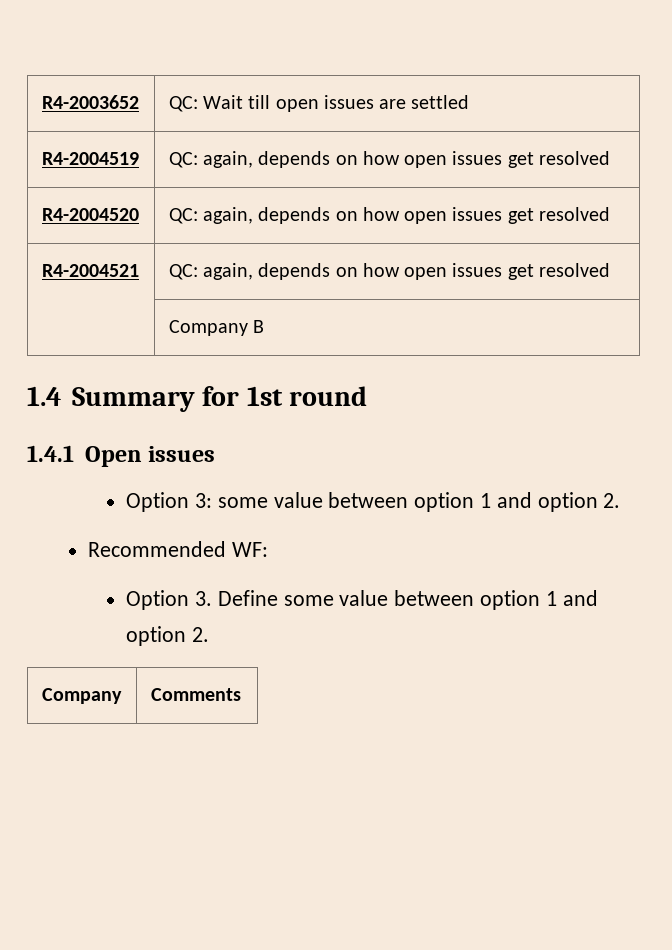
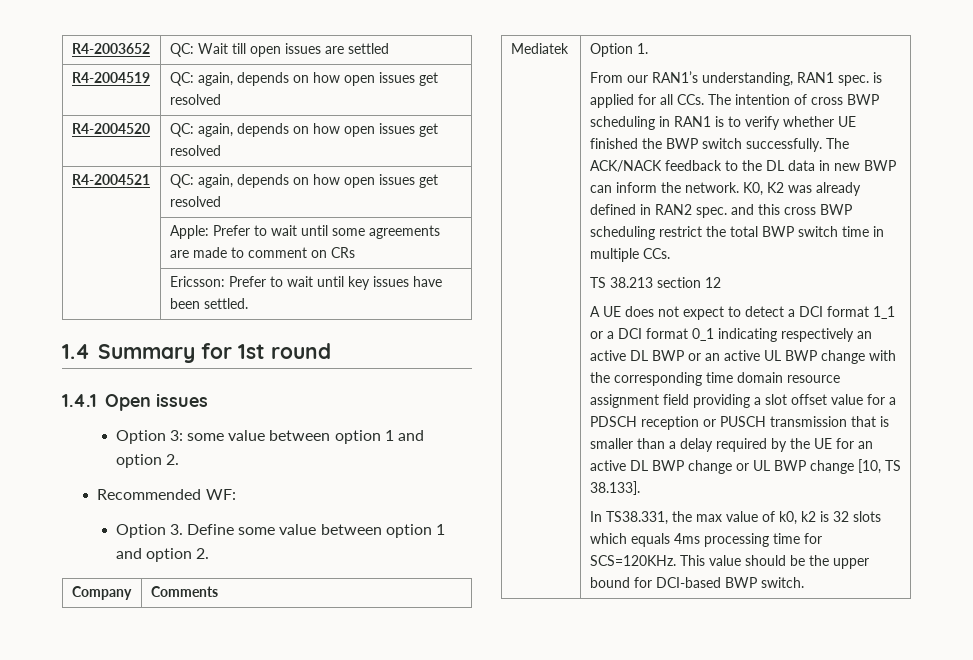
[168,320,265,336] Company B -> [169,225,440,239] [169,247,355,258] [169,276,442,290] [169,298,248,309] Apple: Prefer to wait until some agreements are made to comment on CRs // | Ericsson: Prefer to wait until key issues have been settled.
(241, 694) none -> [510,43,569,54] [589,43,648,57] [589,71,882,86] [589,94,879,108] [589,116,856,130] [589,138,849,152] [589,160,896,172] [589,182,861,196] [589,204,852,218] [589,226,884,240] [589,248,670,262] [589,277,721,288] [589,306,895,320] [589,328,872,342] [589,350,896,364] [589,372,840,386] [589,394,896,408] [589,416,889,430] [589,438,873,452] [589,459,901,474] [589,481,640,495] [589,511,881,525] [589,533,822,547] [589,555,869,569] [589,577,804,588] // Mediatek | Option 1. // From our RAN1’s understanding, RAN1 spec. is applied for all CCs. The intention of cross BWP scheduling in RAN1 is to verify whether UE finished the BWP switch successfully. The ACK/NACK feedback to the DL data in new BWP can inform the network. K0, K2 was already defined in RAN2 spec. and this cross BWP scheduling restrict the total BWP switch time in multiple CCs. // TS 38.213 section 12 // A UE does not expect to detect a DCI format 1_1 or a DCI format 0_1 indicating respectively an active DL BWP or an active UL BWP change with the corresponding time domain resource assignment field providing a slot offset value for a PDSCH reception or PUSCH transmission that is smaller than a delay required by the UE for an active DL BWP change or UL BWP change [10, TS 38.133]. // In TS38.331, the max value of k0, k2 is 32 slots which equals 4ms processing time for SCS=120KHz. This value should be the upper bound for DCI-based BWP switch.

